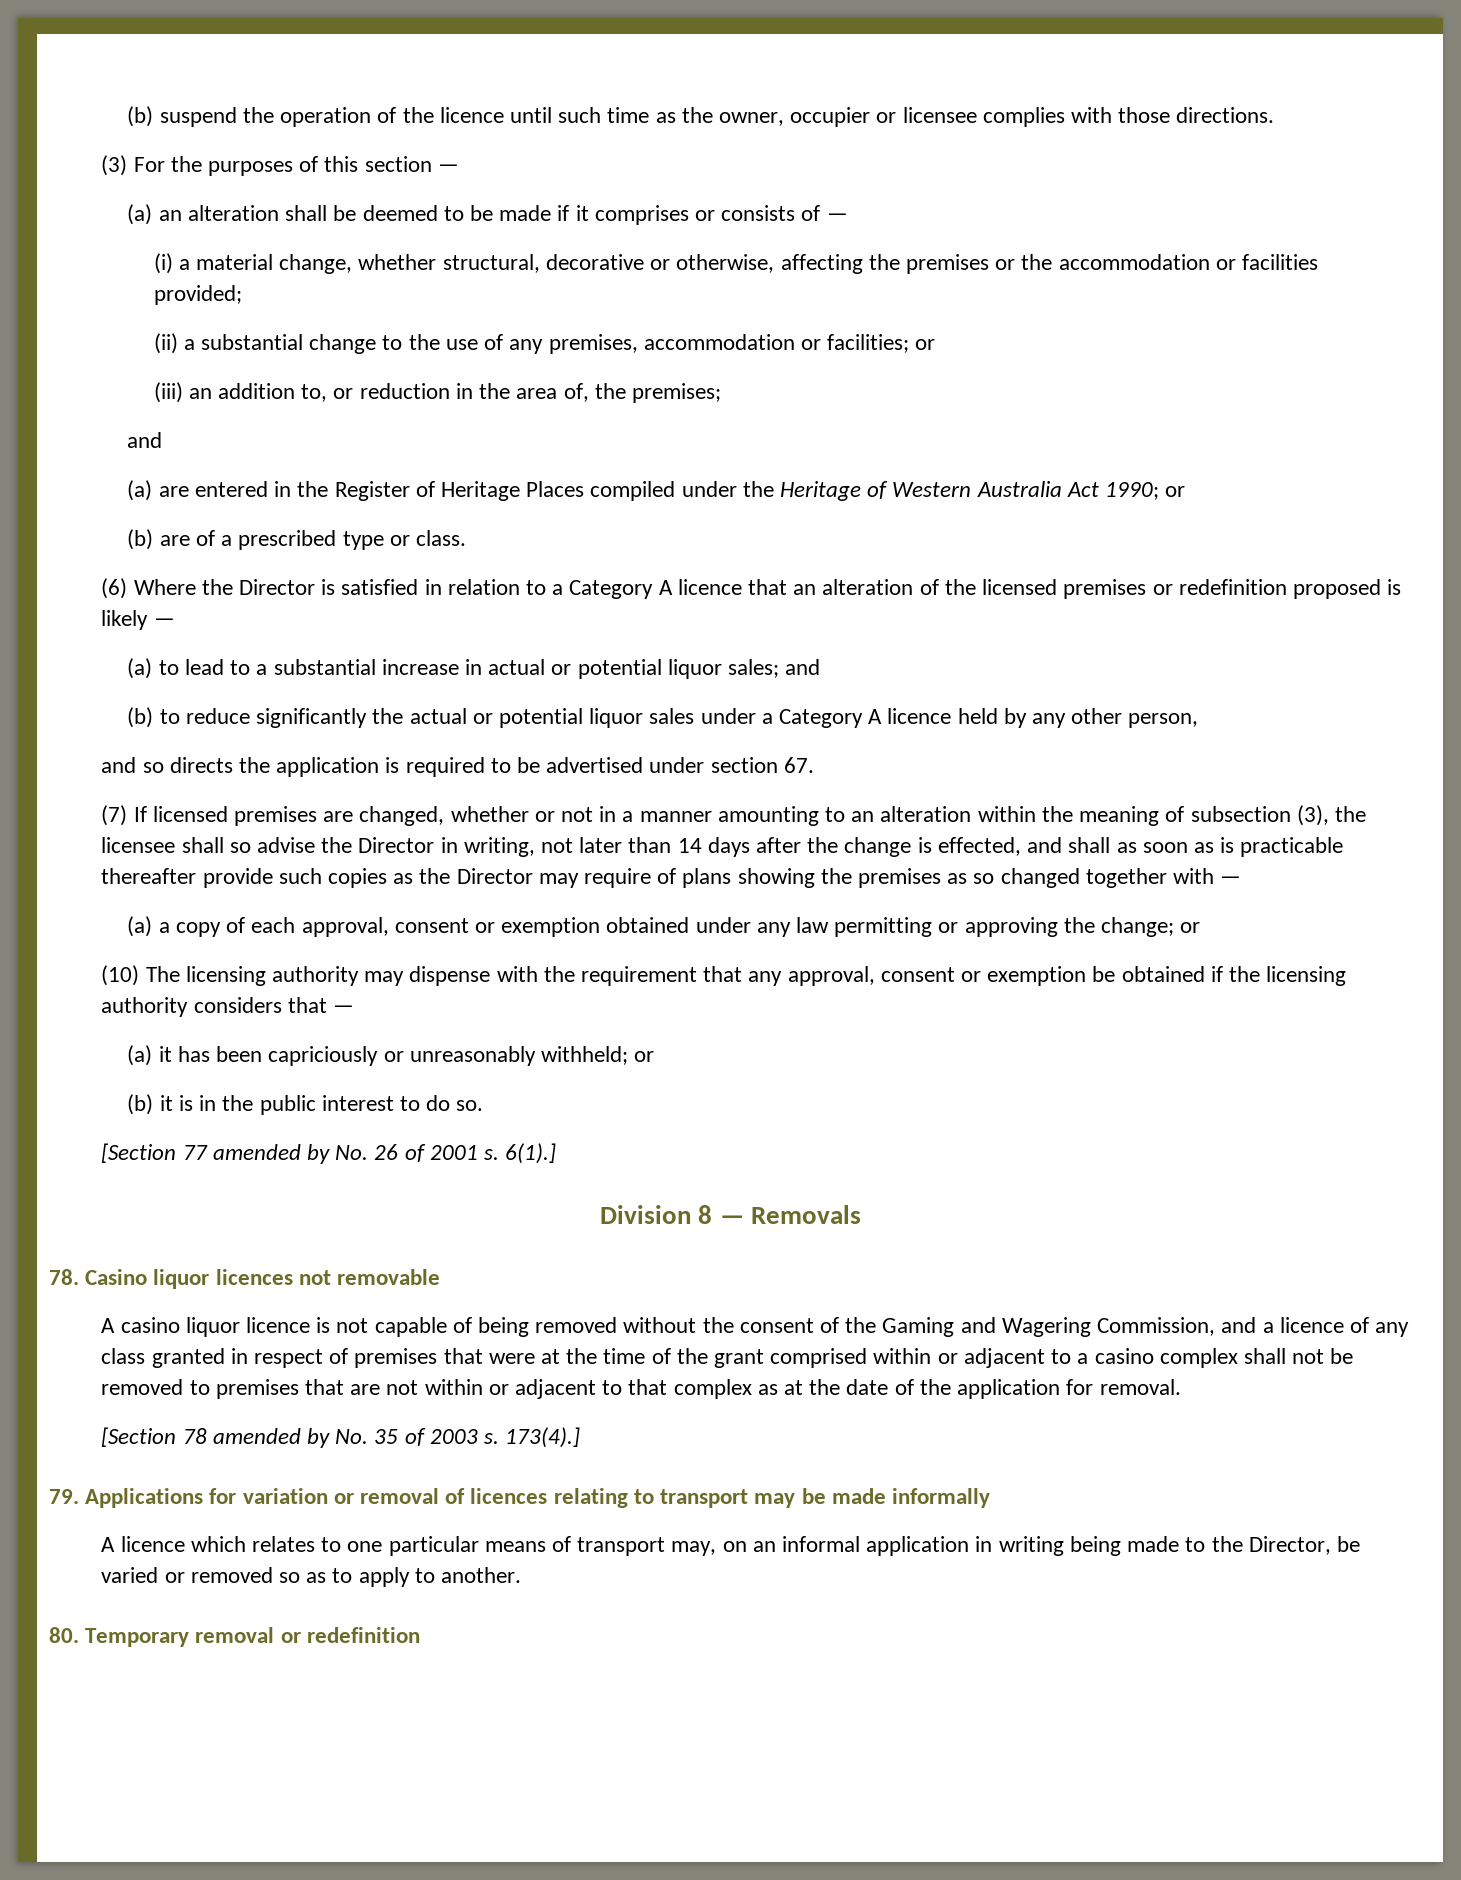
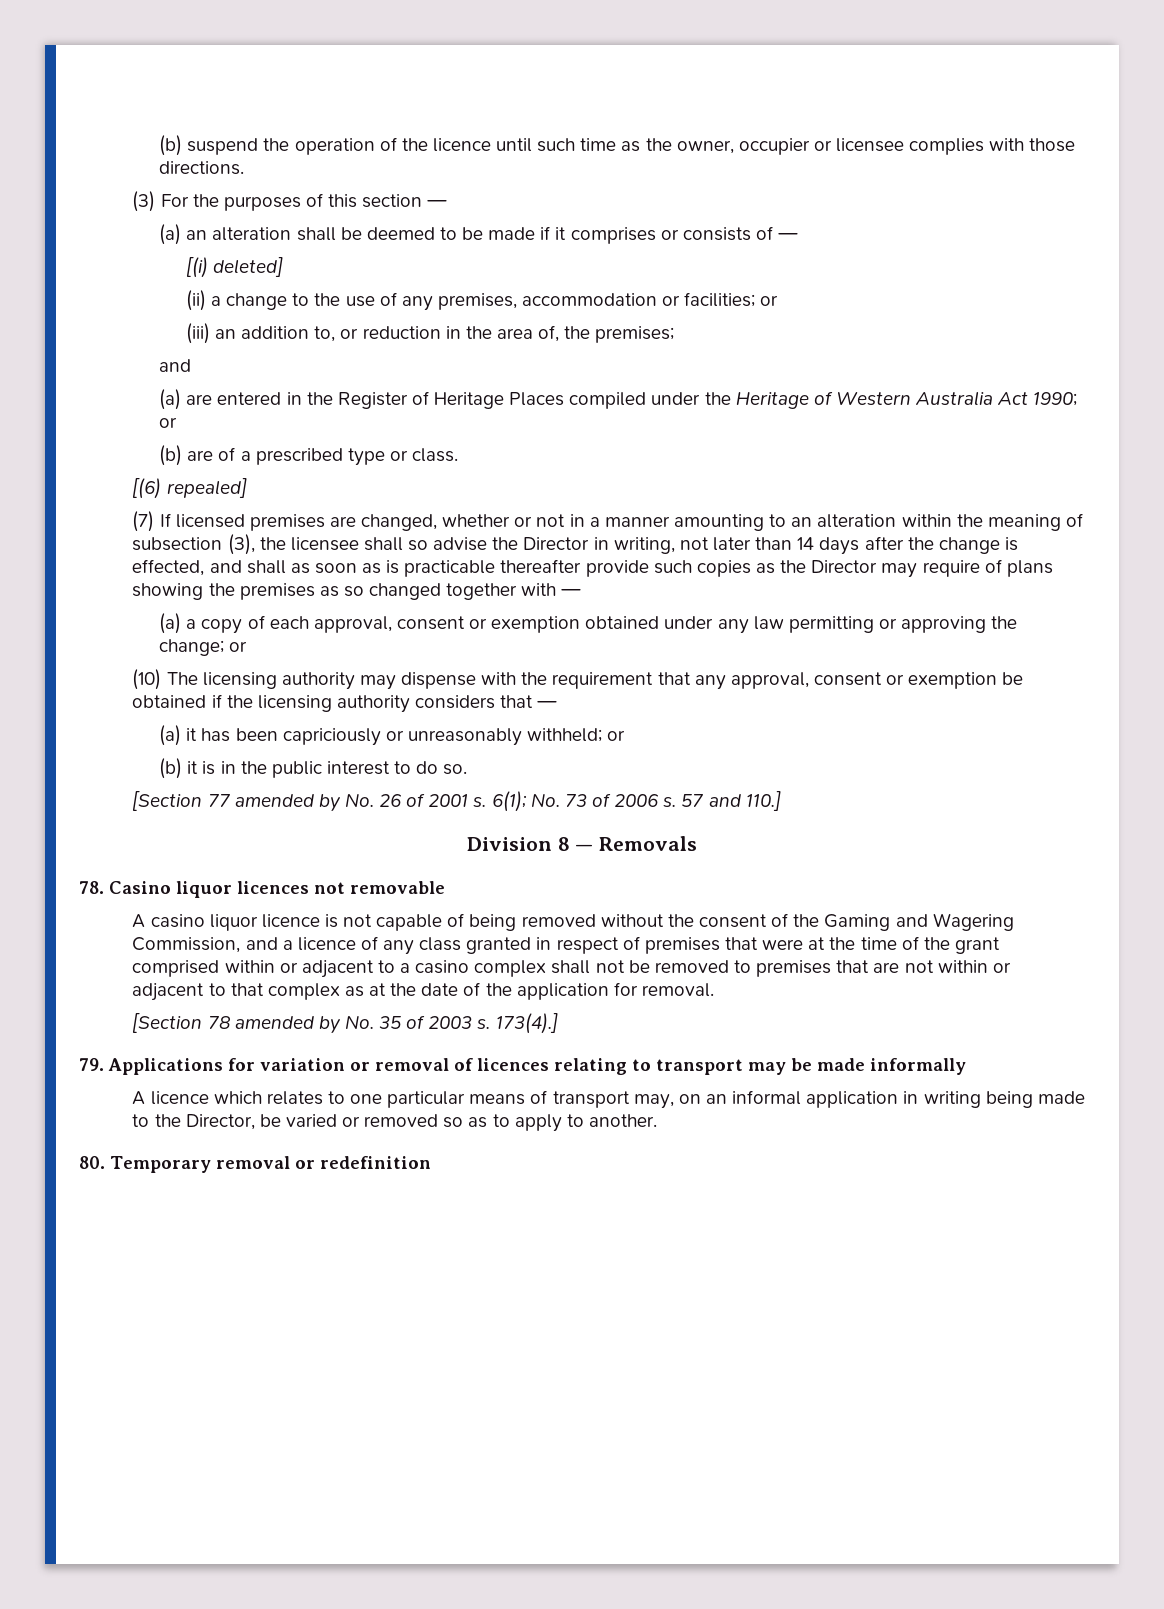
[153,253,1319,274] [153,285,242,305] (i) a material change, whether structural, decorative or otherwise, affecting the premises or the accommodation or facilities provided; -> [185,257,283,278] [(i) deleted]
[201,334,304,350] substantial -> (221, 301) none
[101,578,1402,599] [101,610,175,630] [127,658,821,679] [127,707,1199,728] [101,757,814,777] (6) Where the Director is satisfied in relation to a Category A licence that an alteration of the licensed premises or redefinition proposed is likely — // (a) to lead to a substantial increase in actual or potential liquor sales; and // (b) to reduce significantly the actual or potential liquor sales under a Category A licence held by any other person, // and so directs the application is required to be advertised under section 67. -> [132,478,247,499] [(6) repealed]
[505,1143,557,1164] 6(1).] -> [491,791,781,812] 6(1); No. 73 of 2006 s. 57 and 110.]

